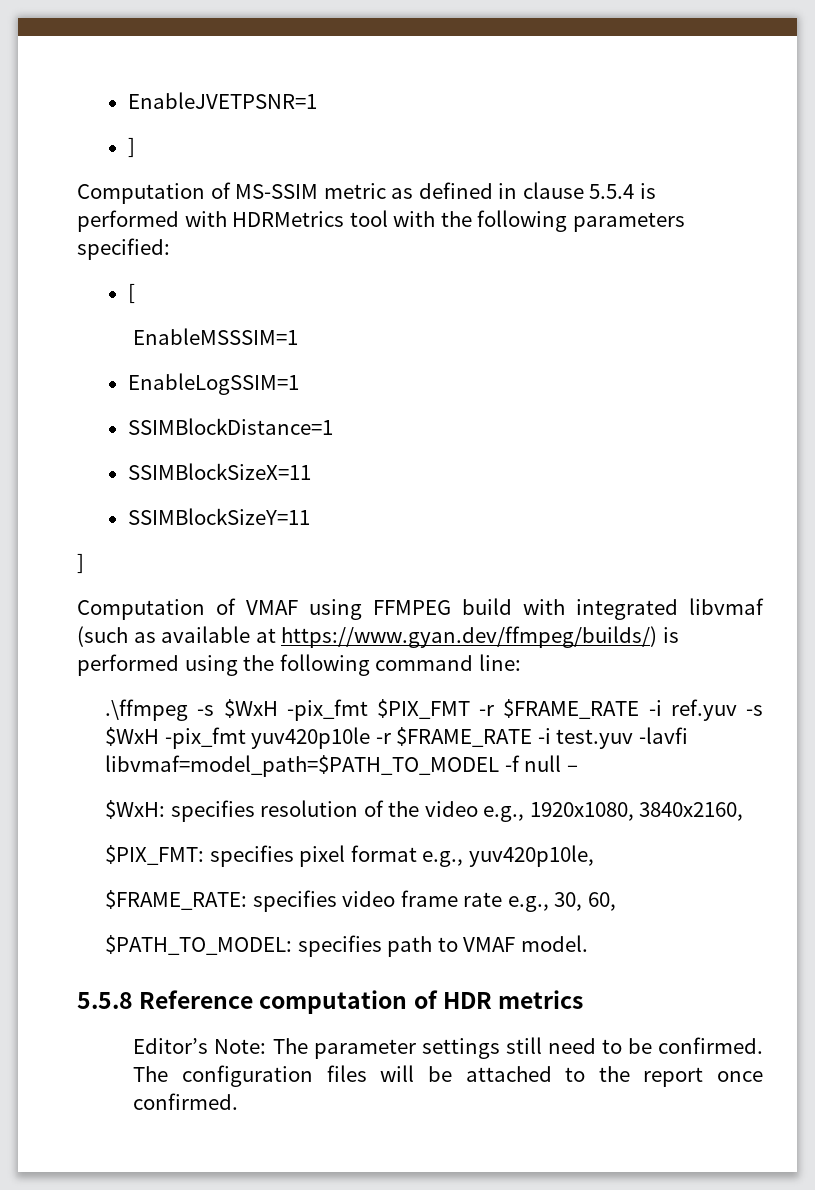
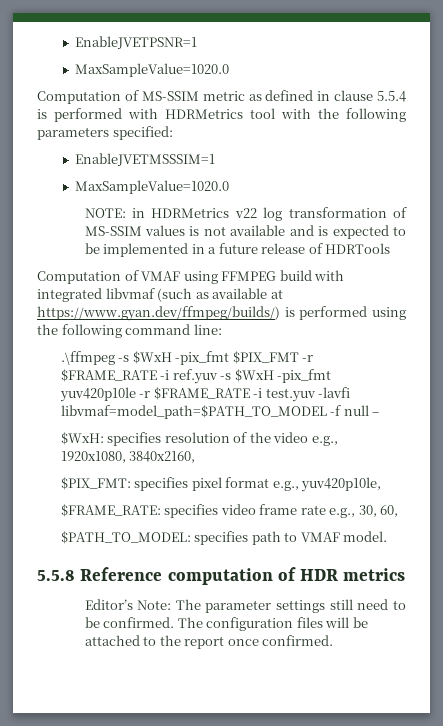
[127,137,135,158] ] -> [75,63,230,77] MaxSampleValue=1020.0
[127,283,135,304] [133,328,299,345] [127,373,299,395] [127,418,333,435] [127,463,311,480] [127,508,310,525] [77,553,84,574] [ // EnableMSSSIM=1 // EnableLogSSIM=1 // SSIMBlockDistance=1 // SSIMBlockSizeX=11 // SSIMBlockSizeY=11 // ] -> [75,153,216,166] [75,180,230,194] [84,207,407,221] [84,225,407,239] [84,243,391,257] EnableJVETMSSSIM=1 // MaxSampleValue=1020.0 // NOTE: in HDRMetrics v22 log transformation of MS-SSIM values is not available and is expected to be implemented in a future release of HDRTools

